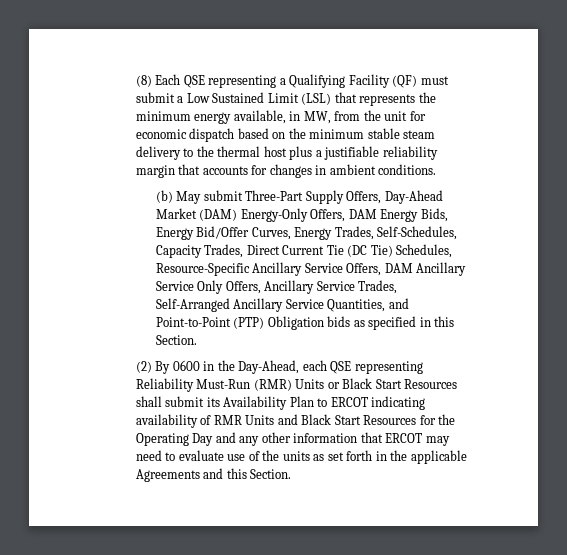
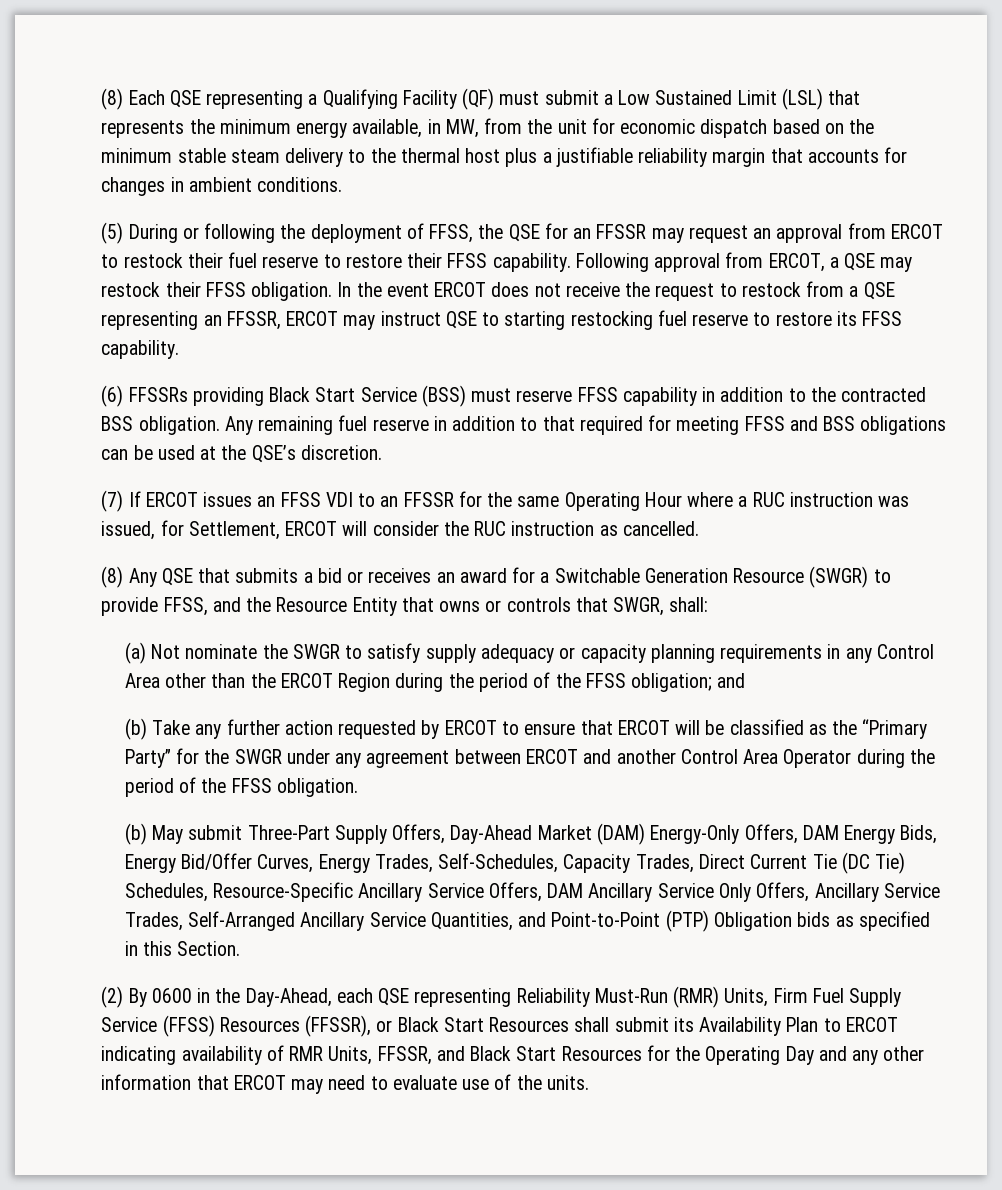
(437, 169) none -> [101,222,944,244] [101,252,913,272] [101,281,895,301] [101,310,903,330] [101,340,180,359] [101,385,927,407] [101,415,947,435] [101,445,382,463] [101,490,910,512] [101,520,699,540] [101,566,891,588] [101,597,709,616] [124,642,934,664] [124,672,746,692] [124,718,928,740] [124,748,935,768] [124,777,358,797] // (5) During or following the deployment of FFSS, the QSE for an FFSSR may request an approval from ERCOT to restock their fuel reserve to restore their FFSS capability. Following approval from ERCOT, a QSE may restock their FFSS obligation. In the event ERCOT does not receive the request to restock from a QSE representing an FFSSR, ERCOT may instruct QSE to starting restocking fuel reserve to restore its FFSS capability. // (6) FFSSRs providing Black Start Service (BSS) must reserve FFSS capability in addition to the contracted BSS obligation. Any remaining fuel reserve in addition to that required for meeting FFSS and BSS obligations can be used at the QSE’s discretion. // (7) If ERCOT issues an FFSS VDI to an FFSSR for the same Operating Hour where a RUC instruction was issued, for Settlement, ERCOT will consider the RUC instruction as cancelled. // (8) Any QSE that submits a bid or receives an award for a Switchable Generation Resource (SWGR) to provide FFSS, and the Resource Entity that owns or controls that SWGR, shall: // (a) Not nominate the SWGR to satisfy supply adequacy or capacity planning requirements in any Control Area other than the ERCOT Region during the period of the FFSS obligation; and // (b) Take any further action requested by ERCOT to ensure that ERCOT will be classified as the “Primary Party” for the SWGR under any agreement between ERCOT and another Control Area Operator during the period of the FFSS obligation.
[295,379,325,389] Units -> [724,988,902,1007] [101,1015,372,1037] Units, Firm Fuel Supply Service (FFSS) Resources (FFSSR),
[245,415,275,425] Units -> [328,1046,432,1065] Units, FFSSR,
[282,450,467,464] [135,468,292,482] units as set forth in the applicable Agreements and this Section. -> [546,1075,589,1090] units.

